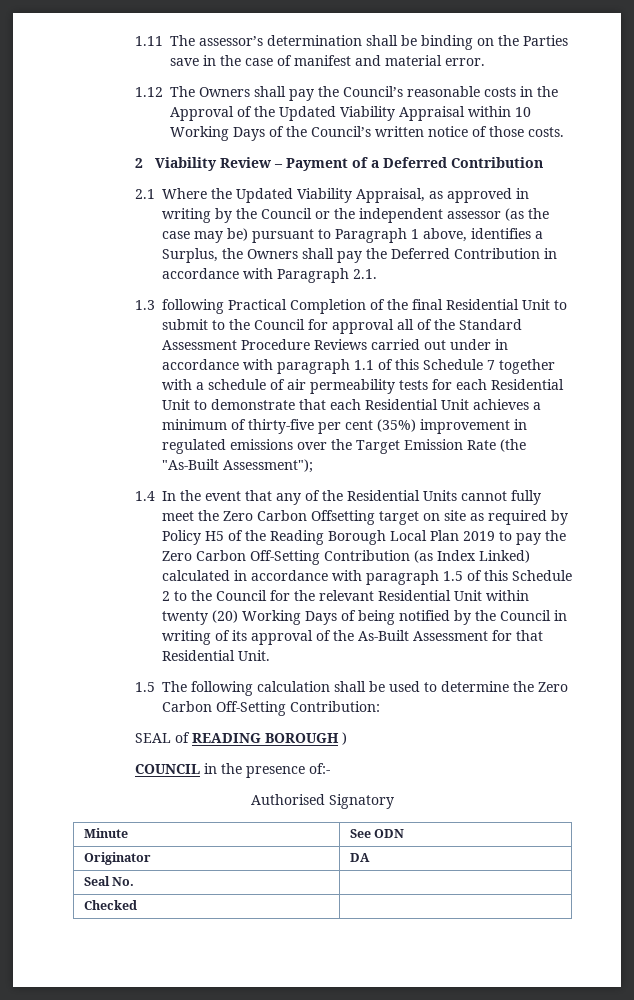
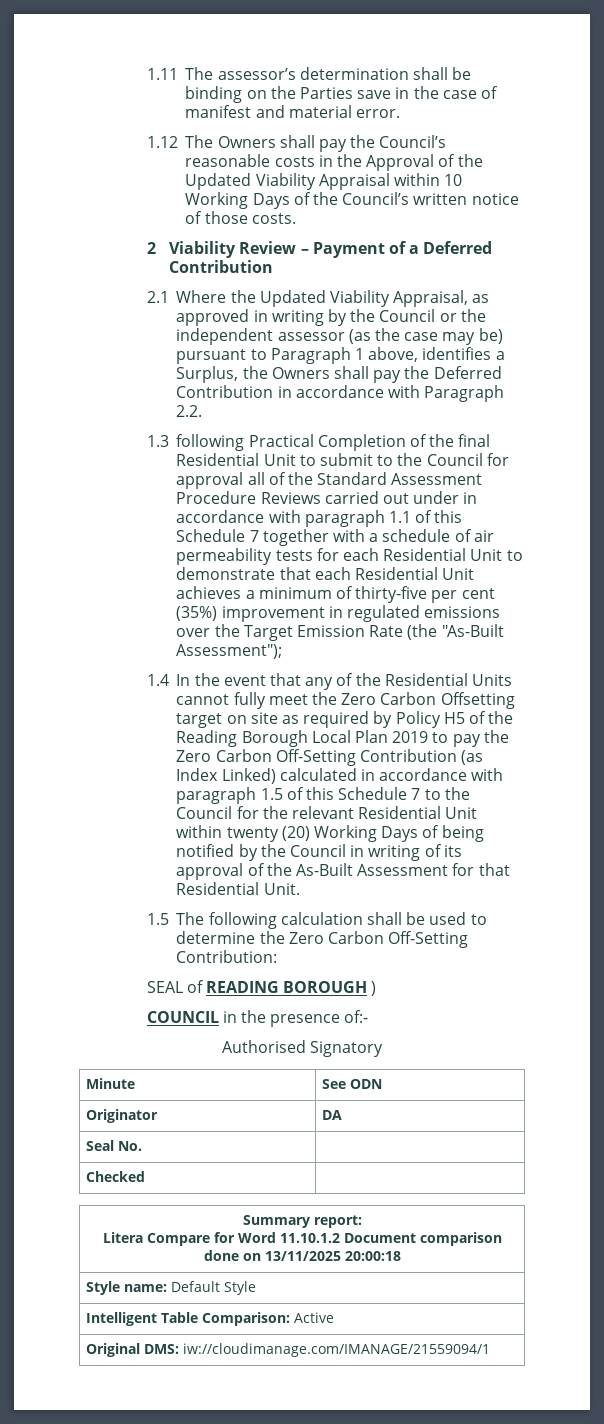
[352,269,377,279] 2.1. -> [176,405,203,417] 2.2.
[161,591,170,601] 2 -> [411,788,421,800] 7
(137, 905) none -> [242,1215,362,1228] [102,1232,502,1246] [203,1250,401,1261] [85,1281,256,1295] [85,1312,334,1326] [85,1343,490,1357] // Summary report: // Litera Compare for Word 11.10.1.2 Document comparison done on 13/11/2025 20:00:18 // Style name: Default Style // Intelligent Table Comparison: Active // Original DMS: iw://cloudimanage.com/IMANAGE/21559094/1

